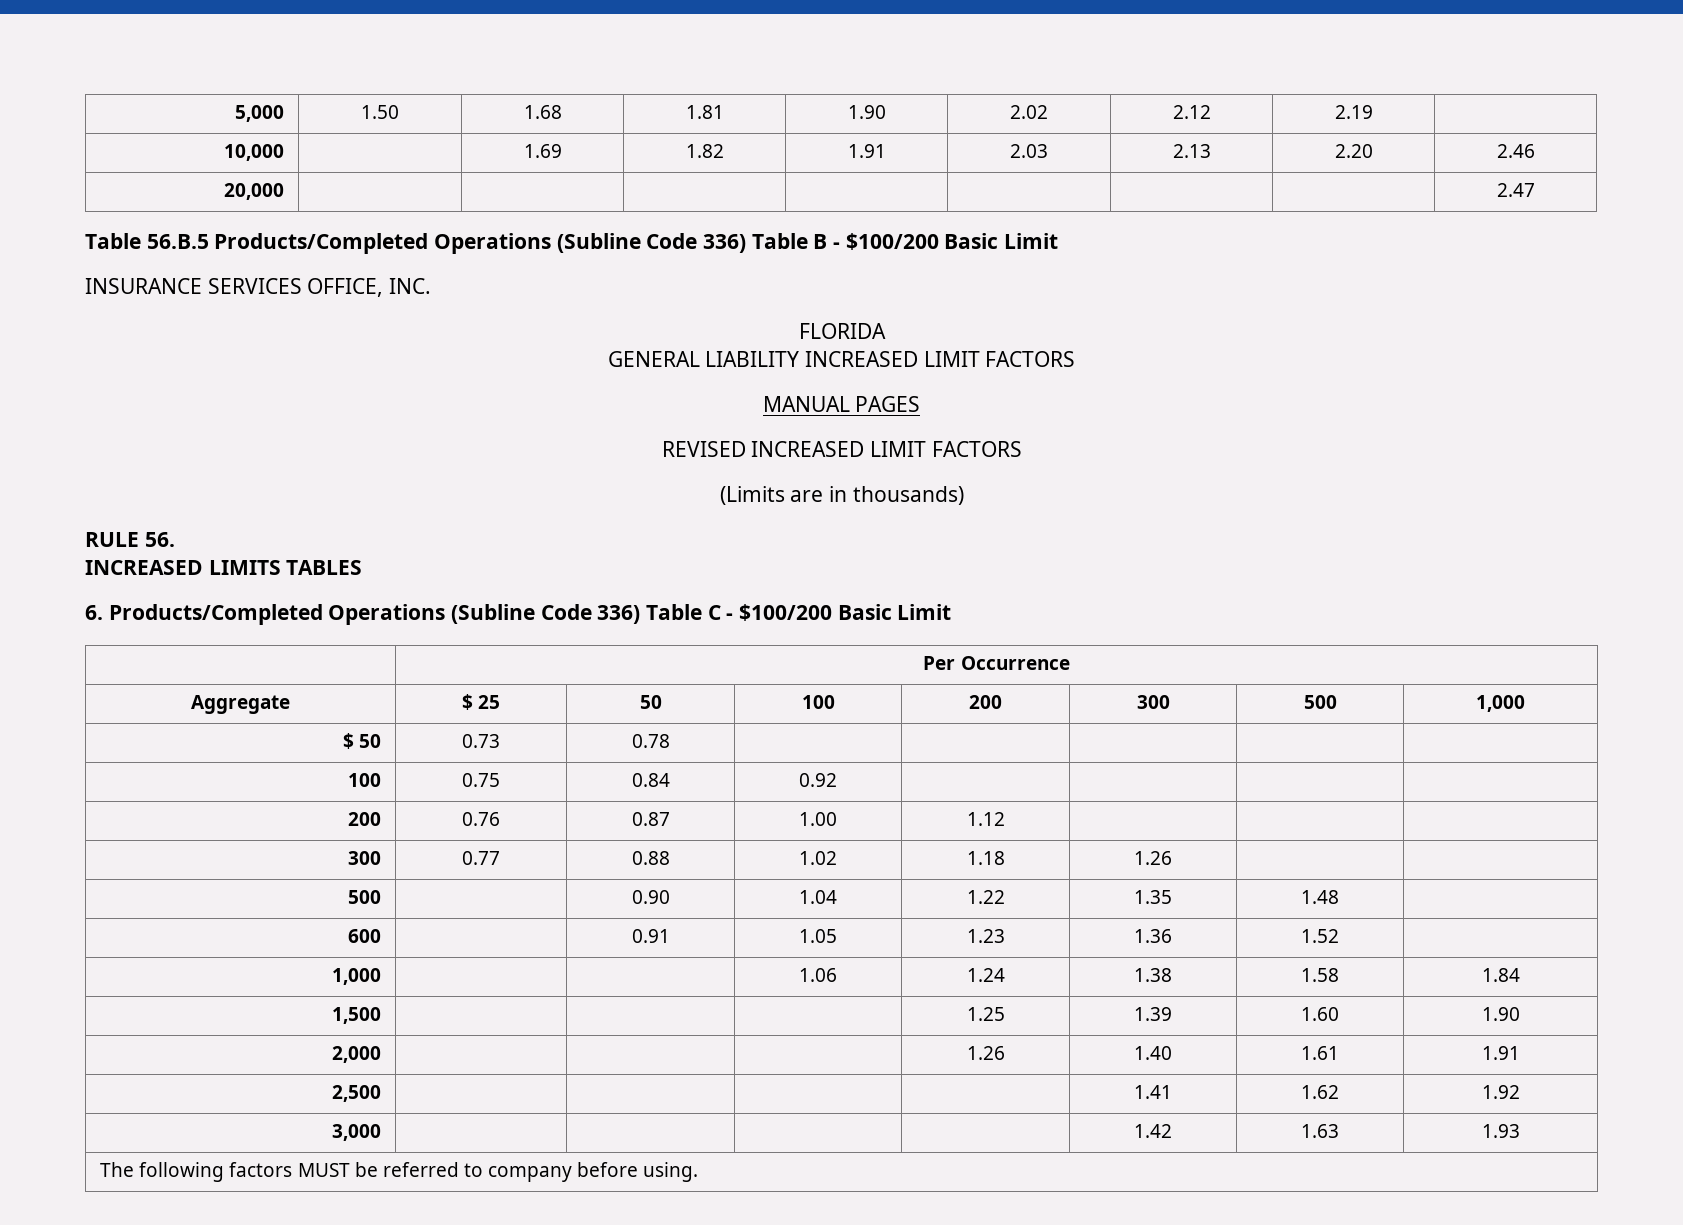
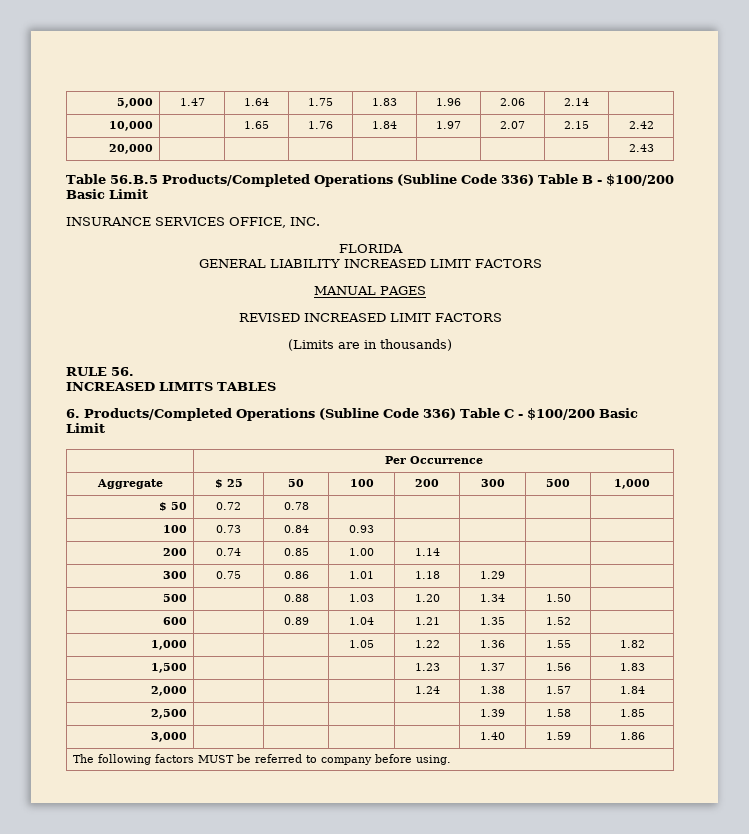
[361,105,399,119] [523,105,562,119] [685,105,724,119] [847,105,886,119] [1010,105,1048,119] [1172,105,1211,119] [1334,105,1373,119] [223,144,284,161] [523,144,562,158] [685,144,724,158] [847,144,886,158] [1010,144,1048,158] [1172,144,1211,158] [1334,144,1373,158] [1496,144,1535,158] 1.50 | 1.68 | 1.81 | 1.90 | 2.02 | 2.12 | 2.19 | // 10,000 | | 1.69 | 1.82 | 1.91 | 2.03 | 2.13 | 2.20 | 2.46 -> [179,98,205,106] [244,98,269,106] [308,98,333,106] [372,98,397,106] [436,98,461,106] [500,98,525,106] [564,98,589,106] [108,121,153,131] [244,121,269,129] [308,121,333,129] [372,121,397,129] [436,121,461,129] [500,121,525,129] [564,121,589,129] [628,121,654,129] 1.47 | 1.64 | 1.75 | 1.83 | 1.96 | 2.06 | 2.14 | // 10,000 | | 1.65 | 1.76 | 1.84 | 1.97 | 2.07 | 2.15 | 2.42
[1496,183,1535,197] 2.47 -> [628,144,654,152] 2.43
[462,734,500,748] 0.73 -> [216,502,241,510] 0.72
[462,773,500,787] 0.75 -> [216,525,241,533] 0.73
[799,773,837,787] [347,812,381,826] [462,812,500,826] [631,812,670,826] 0.92 | | | | // 200 | 0.76 | 0.87 -> [349,525,374,533] [162,548,187,556] [216,548,241,556] [283,548,309,556] 0.93 | | | | // 200 | 0.74 | 0.85
[966,812,1005,826] [347,851,381,865] [462,851,500,865] [631,851,670,865] [799,851,837,865] 1.12 | | | // 300 | 0.77 | 0.88 | 1.02 -> [414,548,440,556] [162,571,187,579] [216,571,241,579] [283,571,309,579] [349,571,374,579] 1.14 | | | // 300 | 0.75 | 0.86 | 1.01
[1134,851,1172,865] 1.26 -> [480,571,505,579] 1.29
[631,890,670,904] [799,890,837,904] [966,890,1005,904] [1134,890,1172,904] [1301,890,1339,904] [347,929,381,943] [631,929,670,943] [799,929,837,943] [966,929,1005,943] [1134,929,1172,943] [1301,929,1339,943] [331,968,381,985] [799,968,837,982] [966,968,1005,982] [1134,968,1172,982] [1301,968,1339,982] [1481,968,1520,982] [331,1007,381,1024] [966,1007,1005,1021] [1134,1007,1172,1021] [1301,1007,1339,1021] [1481,1007,1520,1021] [331,1046,381,1063] [966,1046,1005,1060] [1134,1046,1172,1060] [1301,1046,1339,1060] [1481,1046,1520,1060] [331,1085,381,1102] [1134,1085,1172,1099] [1301,1085,1339,1099] [1481,1085,1520,1099] [331,1124,381,1141] [1134,1124,1172,1138] [1301,1124,1339,1138] [1481,1124,1520,1138] 0.90 | 1.04 | 1.22 | 1.35 | 1.48 | // 600 | | 0.91 | 1.05 | 1.23 | 1.36 | 1.52 | // 1,000 | | | 1.06 | 1.24 | 1.38 | 1.58 | 1.84 // 1,500 | | | | 1.25 | 1.39 | 1.60 | 1.90 // 2,000 | | | | 1.26 | 1.40 | 1.61 | 1.91 // 2,500 | | | | | 1.41 | 1.62 | 1.92 // 3,000 | | | | | 1.42 | 1.63 | 1.93 -> [283,594,309,602] [349,594,374,602] [414,594,440,602] [480,594,505,602] [545,594,571,602] [162,617,187,625] [283,617,309,625] [349,617,374,625] [414,617,440,625] [480,617,505,625] [545,617,571,625] [150,640,187,650] [349,640,374,648] [414,640,440,648] [480,640,505,648] [545,640,571,648] [619,640,645,648] [150,663,187,673] [414,663,440,671] [480,663,505,671] [545,663,571,671] [619,663,645,671] [150,686,187,696] [414,686,440,694] [480,686,505,694] [545,686,571,694] [619,686,645,694] [150,709,187,719] [480,709,505,717] [545,709,571,717] [619,709,645,717] [150,732,187,742] [480,732,505,740] [545,732,571,740] [619,732,645,740] 0.88 | 1.03 | 1.20 | 1.34 | 1.50 | // 600 | | 0.89 | 1.04 | 1.21 | 1.35 | 1.52 | // 1,000 | | | 1.05 | 1.22 | 1.36 | 1.55 | 1.82 // 1,500 | | | | 1.23 | 1.37 | 1.56 | 1.83 // 2,000 | | | | 1.24 | 1.38 | 1.57 | 1.84 // 2,500 | | | | | 1.39 | 1.58 | 1.85 // 3,000 | | | | | 1.40 | 1.59 | 1.86

